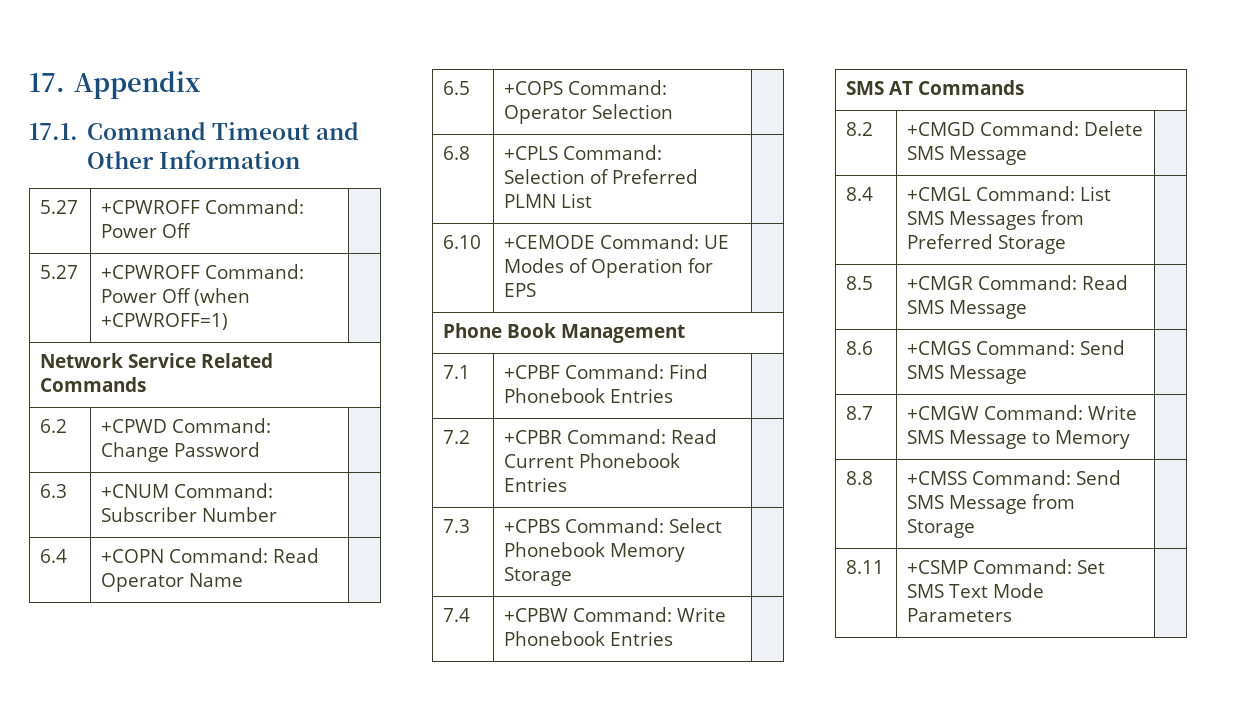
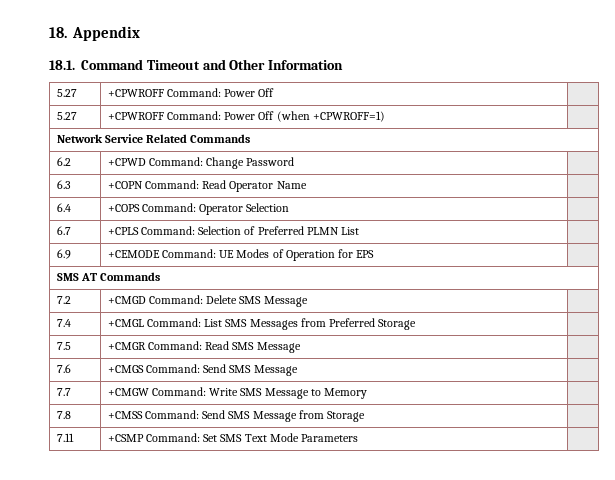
[29,73,65,92] 17. -> [49,27,67,38] 18.
[29,123,78,140] 17.1. -> [49,60,75,70] 18.1.
[101,483,274,498] [101,507,278,522] [40,549,68,563] | +CNUM Command: Subscriber Number | // 6.4 -> (71, 184) none
[443,81,471,95] 6.5 -> [56,203,71,212] 6.4
[443,146,471,160] 6.8 -> [56,226,71,235] 6.7
[443,235,482,249] 6.10 -> [56,249,71,259] 6.9
[443,323,686,343] [443,365,471,379] [504,364,709,379] [504,388,674,403] [443,430,471,444] [504,429,718,444] [504,453,681,468] [504,477,568,492] [443,519,471,533] [504,518,723,533] [504,542,686,562] [504,567,573,586] [443,608,471,622] [504,607,727,622] [504,631,674,646] // Phone Book Management // 7.1 | +CPBF Command: Find Phonebook Entries | // 7.2 | +CPBR Command: Read Current Phonebook Entries | // 7.3 | +CPBS Command: Select Phonebook Memory Storage | // 7.4 | +CPBW Command: Write Phonebook Entries | -> (375, 254) none
[846,122,874,136] 8.2 -> [56,296,71,304] 7.2
[846,187,874,201] 8.4 -> [56,319,71,327] 7.4
[846,276,874,290] 8.5 -> [56,342,71,350] 7.5
[846,341,874,355] 8.6 -> [56,364,71,373] 7.6
[846,406,874,420] 8.7 -> [56,388,71,396] 7.7
[846,471,874,485] 8.8 -> [56,411,71,419] 7.8
[846,560,885,574] 8.11 -> [56,433,74,442] 7.11

